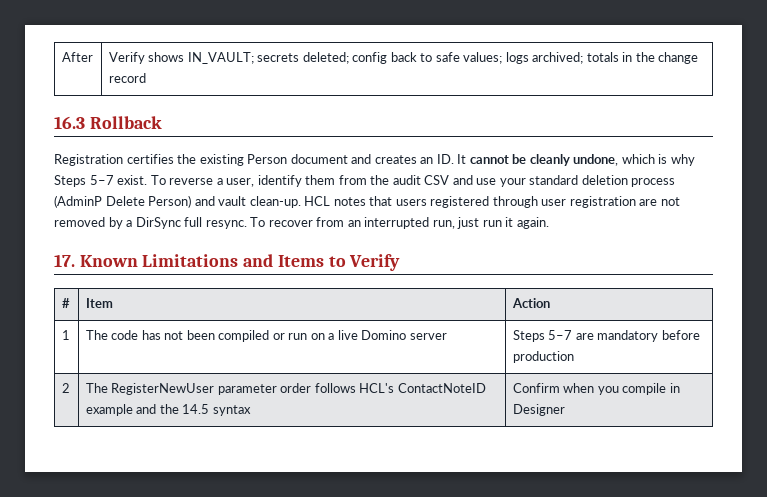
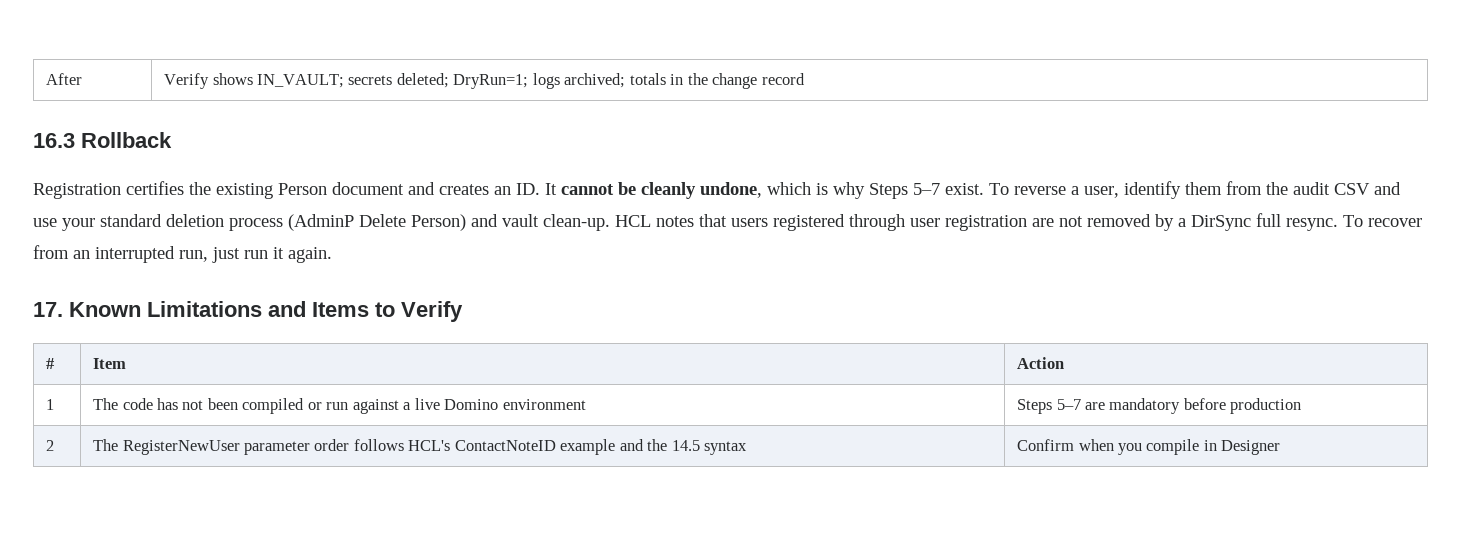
[352,52,503,64] config back to safe values; -> [453,74,529,89] DryRun=1;
[310,333,325,340] on -> [352,399,399,414] against
[409,333,447,340] server -> [502,399,586,410] environment

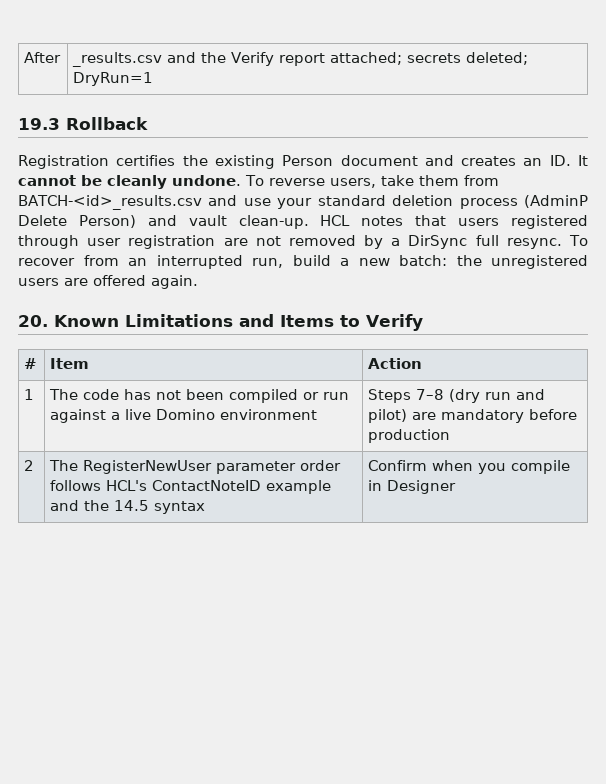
[164,73,805,89] [33,133,75,148] Verify shows IN_VAULT; secrets deleted; DryRun=1; logs archived; totals in the change record // 16.3 -> [72,52,529,67] [73,72,154,86] [18,118,60,130] _results.csv and the Verify report attached; secrets deleted; DryRun=1 // 19.3
[700,181,1370,199] undone, which is why Steps 5–7 exist. To reverse a user, identify them from the audit CSV -> [172,175,499,188] [18,195,202,210] undone. To reverse users, take them from BATCH-<id>_results.csv
[212,247,284,263] just run it -> [292,255,588,269] [18,275,146,286] build a new batch: the unregistered users are offered
[33,302,63,317] 17. -> [18,315,48,327] 20.
[1056,399,1081,410] 5–7 -> [416,389,546,403] [368,409,408,423] 7–8 (dry run and pilot)

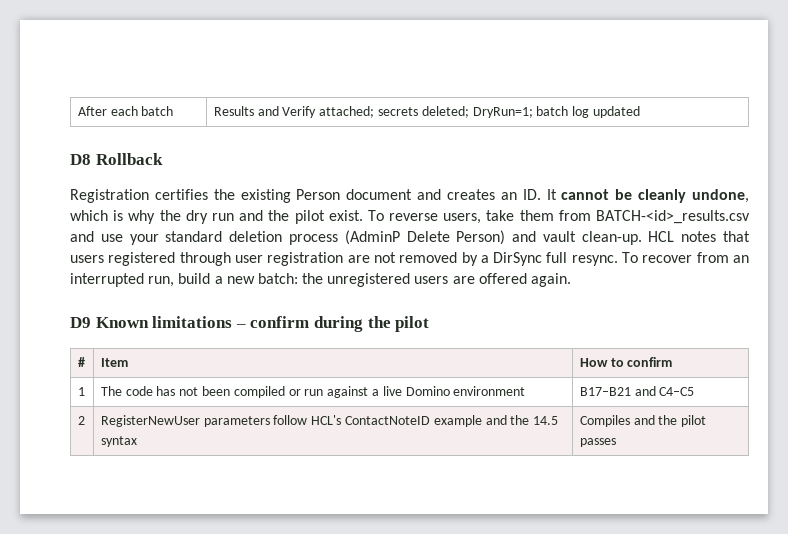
[72,52,529,67] [73,72,154,86] [18,118,60,130] | _results.csv and the Verify report attached; secrets deleted; DryRun=1 // 19.3 -> [110,106,174,116] [213,106,640,118] [70,154,91,165] each batch | Results and Verify attached; secrets deleted; DryRun=1; batch log updated // D8
[172,175,241,186] undone. -> [692,189,749,203] [70,210,363,224] undone, which is why the dry run and the pilot exist.
[18,314,423,331] 20. Known Limitations and Items to Verify -> [70,316,430,332] D9 Known limitations – confirm during the pilot
[368,358,423,369] Action -> [579,357,673,367] How to confirm
[368,389,546,403] [368,409,578,423] [368,429,451,443] [24,460,35,471] [49,460,342,474] [50,480,102,491] Steps 7–8 (dry run and pilot) are mandatory before production // 2 | The RegisterNewUser parameter order follows -> [579,386,695,396] [77,416,85,425] [100,415,308,427] B17–B21 and C4–C5 // 2 | RegisterNewUser parameters follow
[368,460,571,474] [368,480,457,494] Confirm when you compile in Designer -> [579,415,707,427] [579,438,616,447] Compiles and the pilot passes

